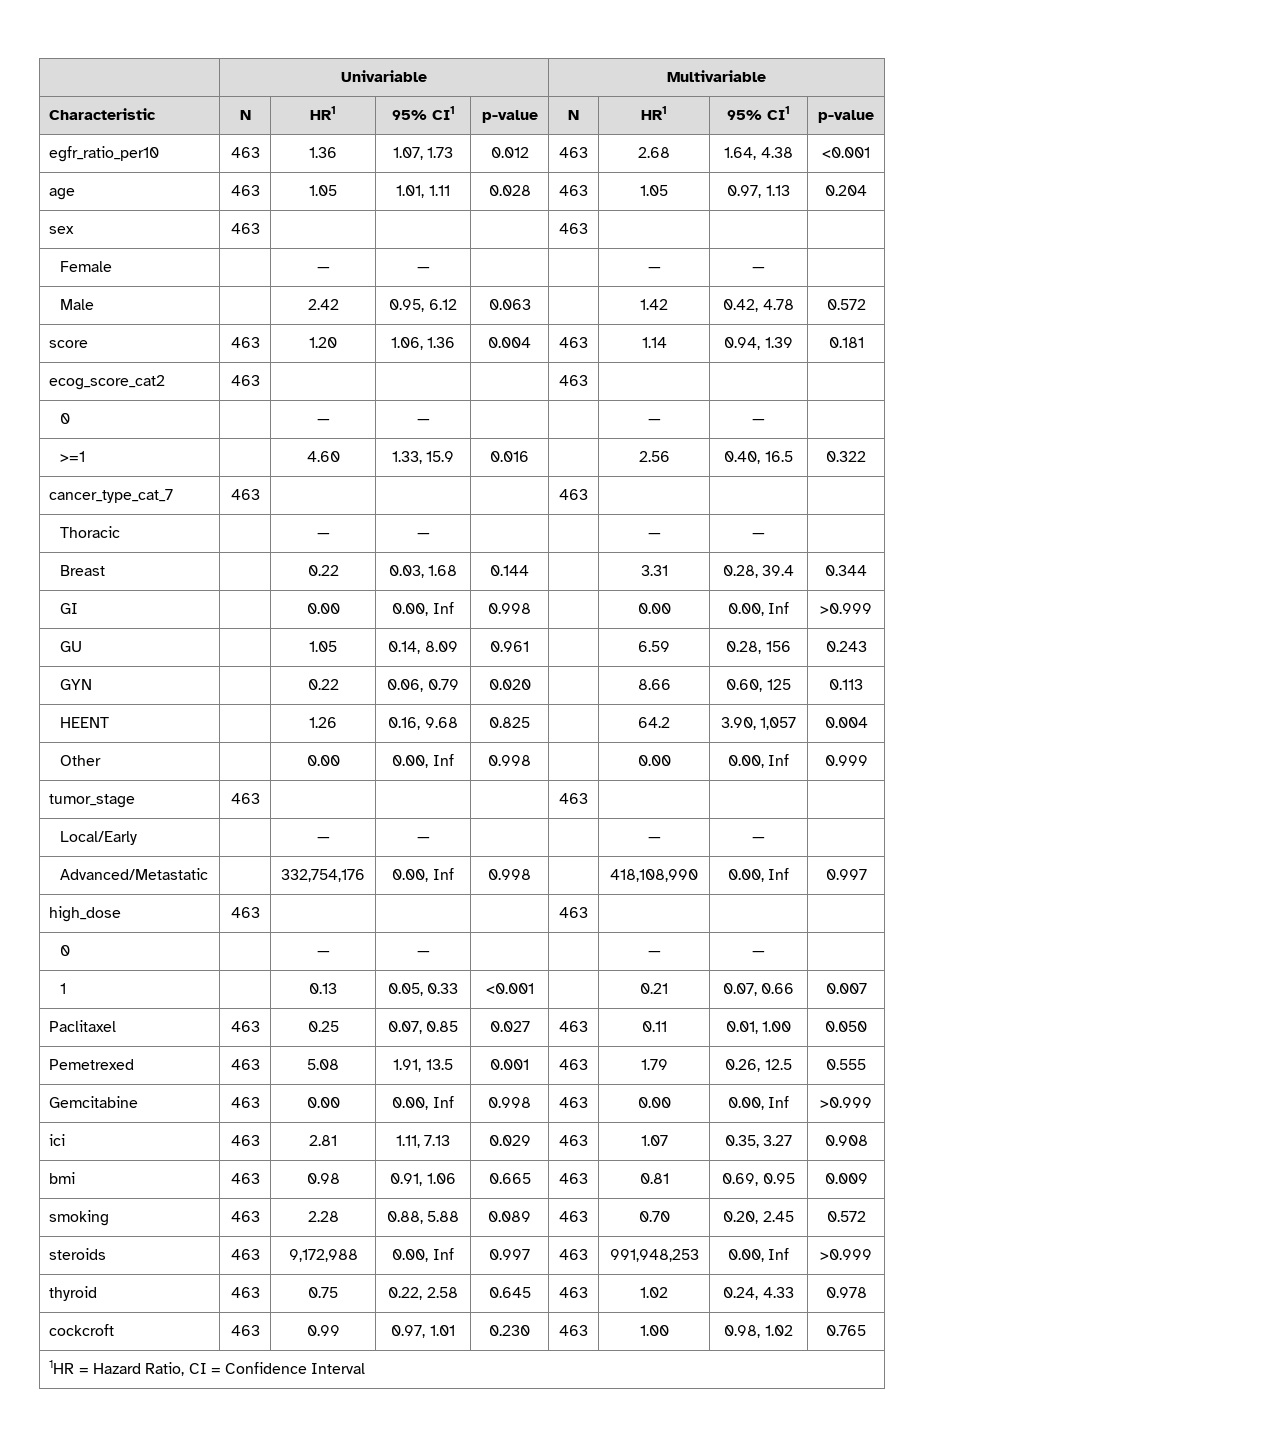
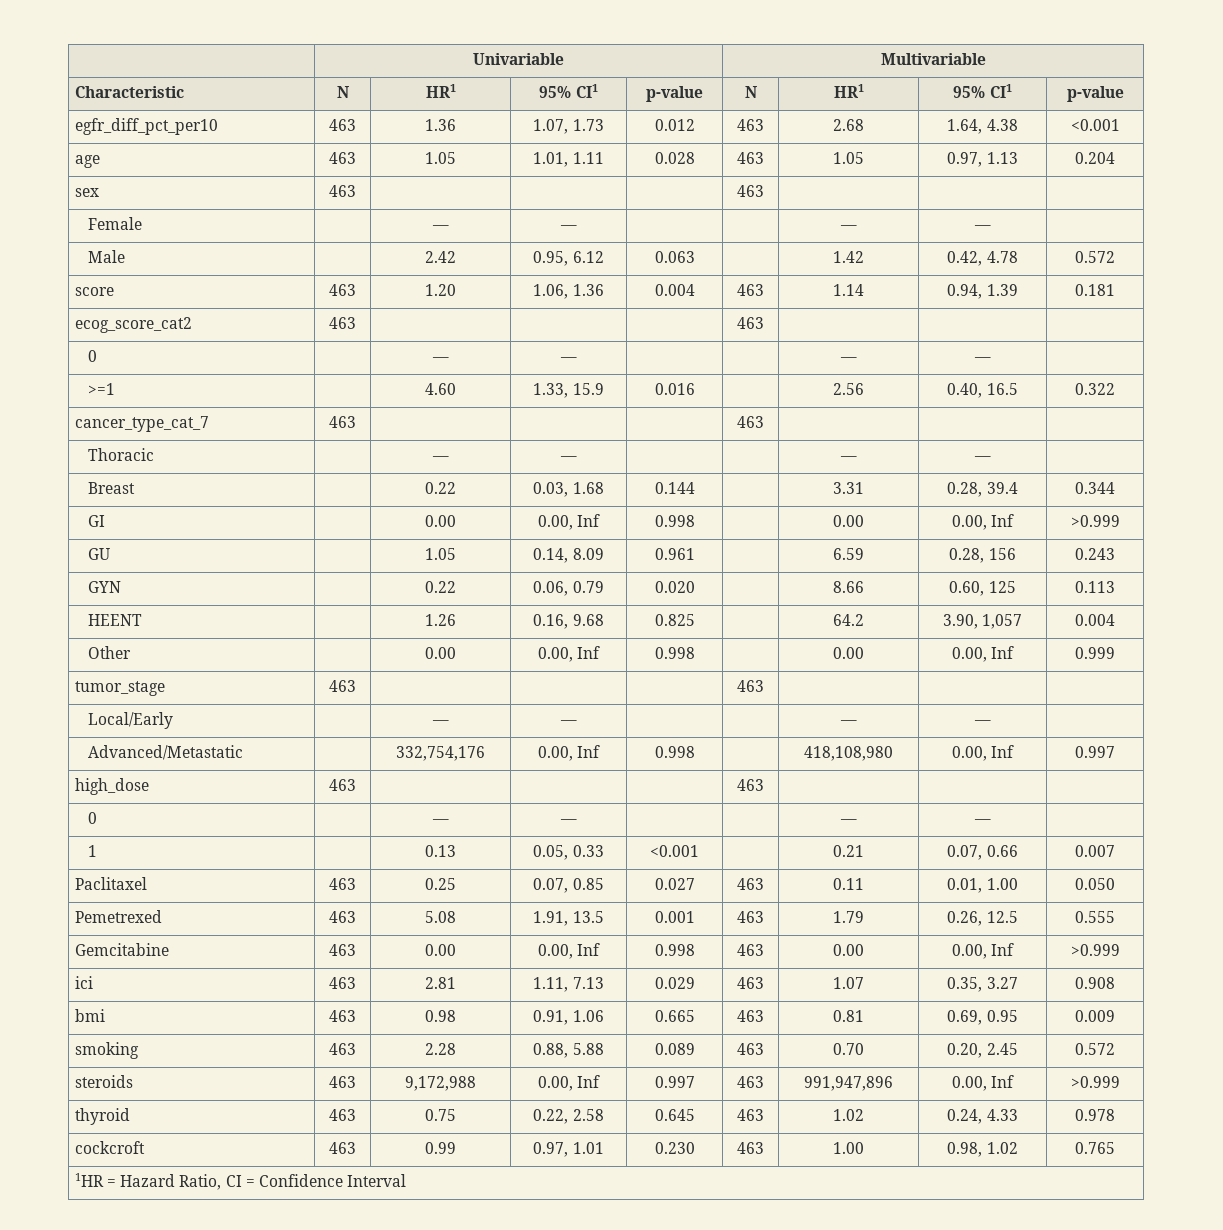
[49,146,160,162] egfr_ratio_per10 -> [74,118,218,135] egfr_diff_pct_per10
[610,869,698,882] 418,108,990 -> [804,746,893,761] 418,108,980
[609,1249,699,1262] 991,948,253 -> [804,1076,893,1091] 991,947,896

